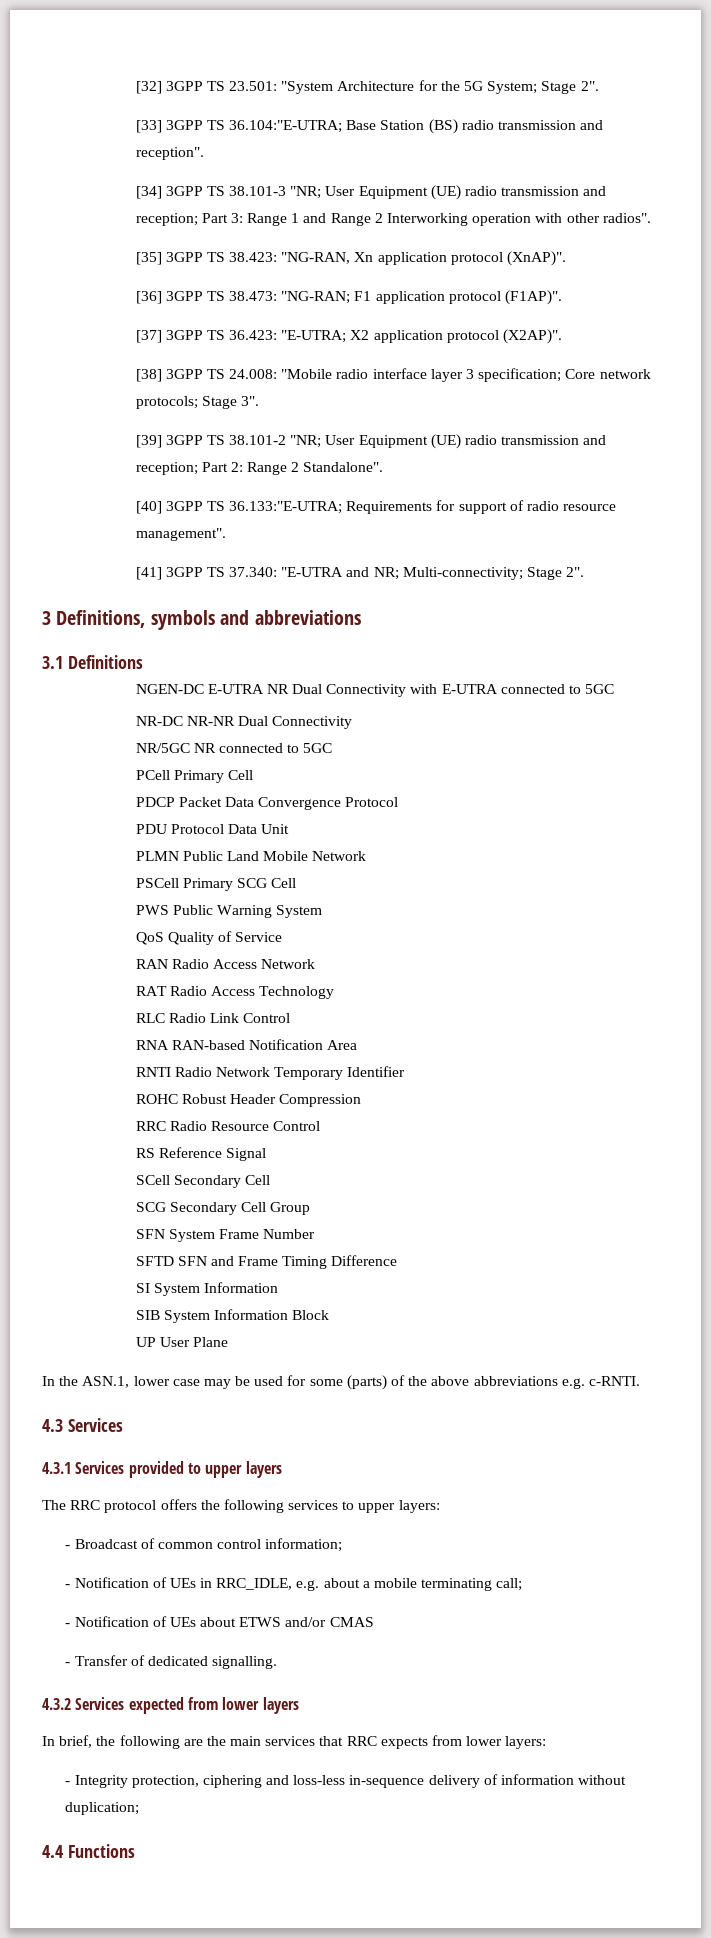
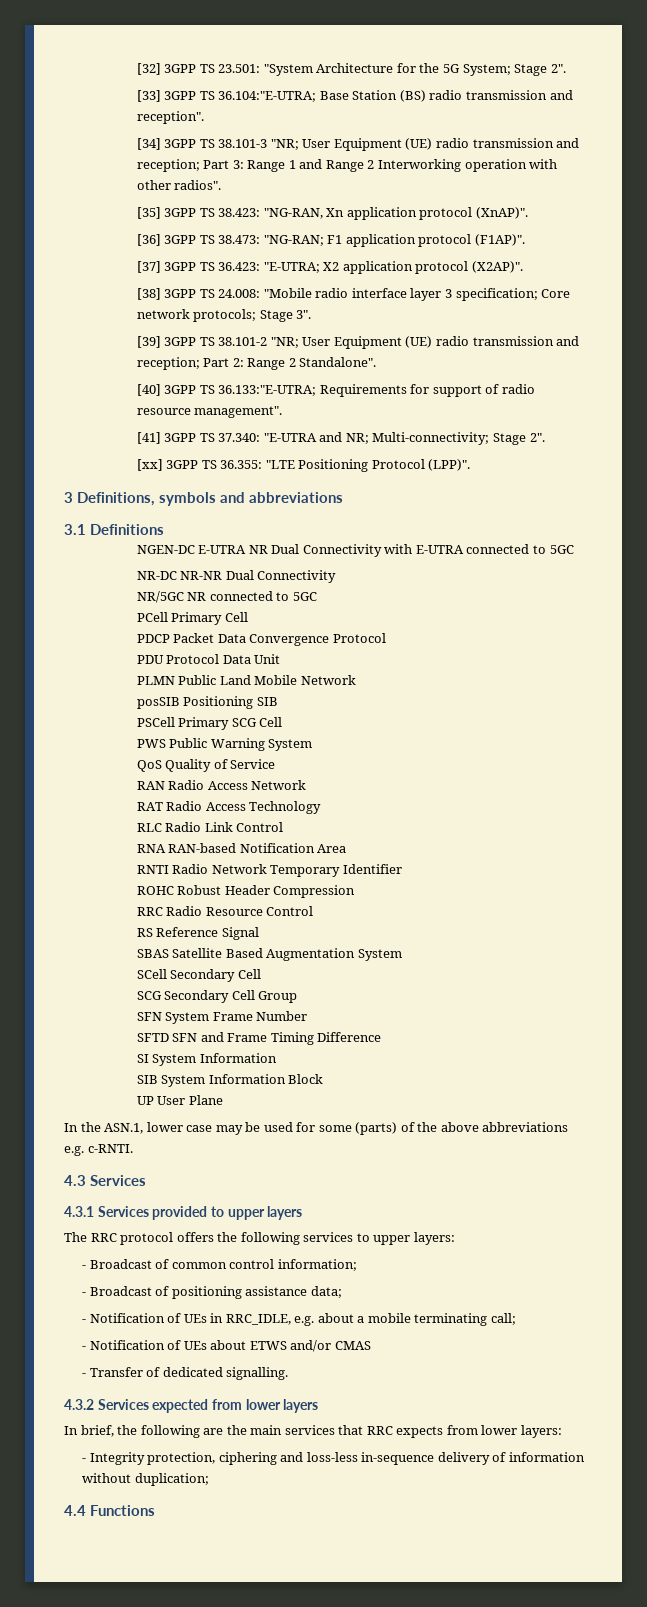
(585, 572) none -> [136,459,471,472] // [xx] 3GPP TS 36.355: "LTE Positioning Protocol (LPP)".
(367, 856) none -> [136,696,278,709] // posSIB Positioning SIB
(266, 1154) none -> [136,948,402,961] // SBAS Satellite Based Augmentation System
(343, 1545) none -> [82,1286,342,1299] // - Broadcast of positioning assistance data;

